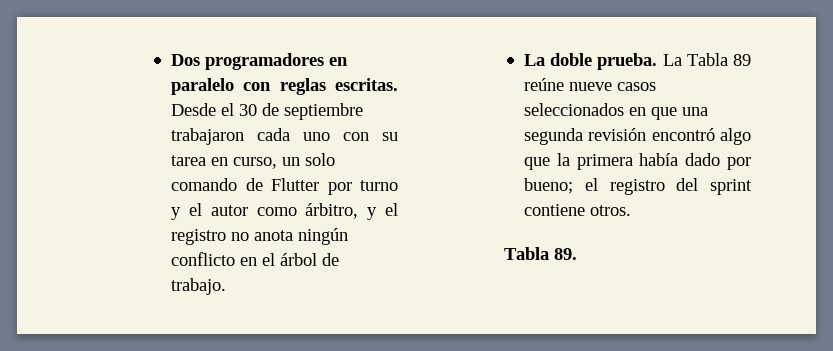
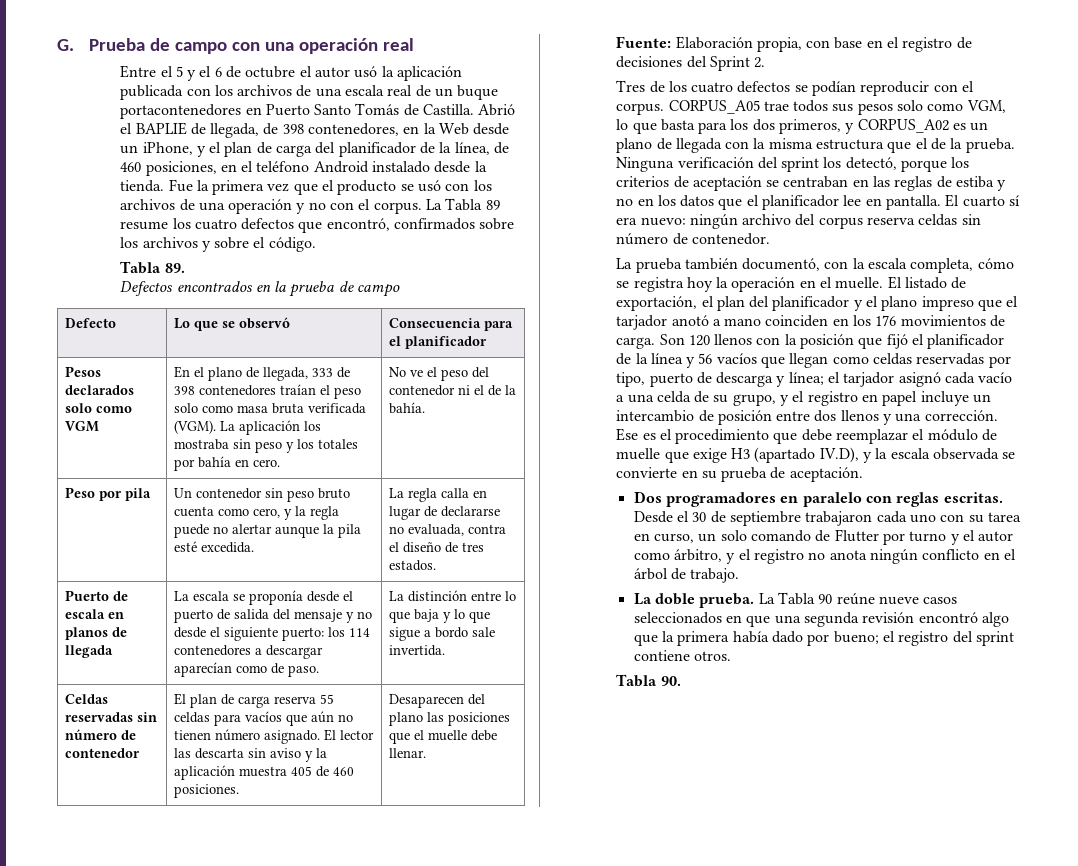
(171, 60) none -> [57,38,414,54] [120,65,463,81] [120,85,499,100] [120,103,516,119] [120,122,510,138] [120,142,510,157] [120,161,487,176] [120,179,492,195] [120,198,500,214] [120,218,515,233] [120,237,316,252] [120,261,185,274] [120,281,401,297] [65,318,117,328] [174,317,291,331] [389,318,514,331] [389,336,488,349] [65,366,102,377] [65,385,135,395] [65,403,133,413] [65,421,100,432] [174,366,351,381] [174,384,362,399] [174,403,367,414] [174,420,322,435] [174,439,359,453] [174,456,281,471] [389,367,490,381] [389,385,517,396] [389,402,426,414] [65,487,152,501] [174,488,351,502] [174,506,340,520] [174,524,362,538] [174,541,255,553] [389,488,488,502] [389,506,501,520] [389,524,507,536] [389,542,485,553] [389,560,437,571] [65,590,129,601] [65,609,125,619] [65,627,128,640] [65,645,114,658] [174,590,354,605] [174,609,373,623] [174,627,371,641] [174,645,324,659] [174,662,320,677] [389,590,517,602] [389,609,491,623] [389,627,496,641] [389,645,446,656] [65,694,109,704] [65,712,158,722] [65,729,137,740] [65,748,141,758] [174,693,335,708] [174,711,354,726] [174,729,375,744] [174,748,328,762] [174,765,355,780] [174,784,240,798] [389,694,486,708] [389,712,511,726] [389,730,498,744] [389,748,427,758] [616,36,972,52] [616,56,766,71] [616,80,975,96] [616,100,1006,115] [616,119,989,134] [616,138,1015,153] [616,157,970,172] [616,176,1007,191] [616,194,1021,210] [616,214,981,229] [616,233,770,245] [616,258,1014,273] [616,276,967,292] [616,296,1019,311] [616,315,1006,330] [616,334,1005,349] [616,353,1011,368] [616,372,1013,387] [616,391,992,406] [616,410,998,425] [616,428,998,444] [616,447,1016,463] [616,467,863,482] G. Prueba de campo con una operación real // Entre el 5 y el 6 de octubre el autor usó la aplicación publicada con los archivos de una escala real de un buque portacontenedores en Puerto Santo Tomás de Castilla. Abrió el BAPLIE de llegada, de 398 contenedores, en la Web desde un iPhone, y el plan de carga del planificador de la línea, de 460 posiciones, en el teléfono Android instalado desde la tienda. Fue la primera vez que el producto se usó con los archivos de una operación y no con el corpus. La Tabla 89 resume los cuatro defectos que encontró, confirmados sobre los archivos y sobre el código. // Tabla 89. // Defectos encontrados en la prueba de campo // Defecto | Lo que se observó | Consecuencia para el planificador // Pesos declarados solo como VGM | En el plano de llegada, 333 de 398 contenedores traían el peso solo como masa bruta verificada (VGM). La aplicación los mostraba sin peso y los totales por bahía en cero. | No ve el peso del contenedor ni el de la bahía. // Peso por pila | Un contenedor sin peso bruto cuenta como cero, y la regla puede no alertar aunque la pila esté excedida. | La regla calla en lugar de declararse no evaluada, contra el diseño de tres estados. // Puerto de escala en planos de llegada | La escala se proponía desde el puerto de salida del mensaje y no desde el siguiente puerto: los 114 contenedores a descargar aparecían como de paso. | La distinción entre lo que baja y lo que sigue a bordo sale invertida. // Celdas reservadas sin número de contenedor | El plan de carga reserva 55 celdas para vacíos que aún no tienen número asignado. El lector las descarta sin aviso y la aplicación muestra 405 de 460 posiciones. | Desaparecen del plano las posiciones que el muelle debe llenar. // Fuente: Elaboración propia, con base en el registro de decisiones del Sprint 2. // Tres de los cuatro defectos se podían reproducir con el corpus. CORPUS_A05 trae todos sus pesos solo como VGM, lo que basta para los dos primeros, y CORPUS_A02 es un plano de llegada con la misma estructura que el de la prueba. Ninguna verificación del sprint los detectó, porque los criterios de aceptación se centraban en las reglas de estiba y no en los datos que el planificador lee en pantalla. El cuarto sí era nuevo: ningún archivo del corpus reserva celdas sin número de contenedor. // La prueba también documentó, con la escala completa, cómo se registra hoy la operación en el muelle. El listado de exportación, el plan del planificador y el plano impreso que el tarjador anotó a mano coinciden en los 176 movimientos de carga. Son 120 llenos con la posición que fijó el planificador de la línea y 56 vacíos que llegan como celdas reservadas por tipo, puerto de descarga y línea; el tarjador asignó cada vacío a una celda de su grupo, y el registro en papel incluye un intercambio de posición entre dos llenos y una corrección. Ese es el procedimiento que debe reemplazar el módulo de muelle que exige H3 (apartado IV.D), y la escala observada se convierte en su prueba de aceptación. //
[733,54,751,66] 89 -> [818,594,833,604] 90
[553,248,577,260] 89. -> [660,676,681,686] 90.

